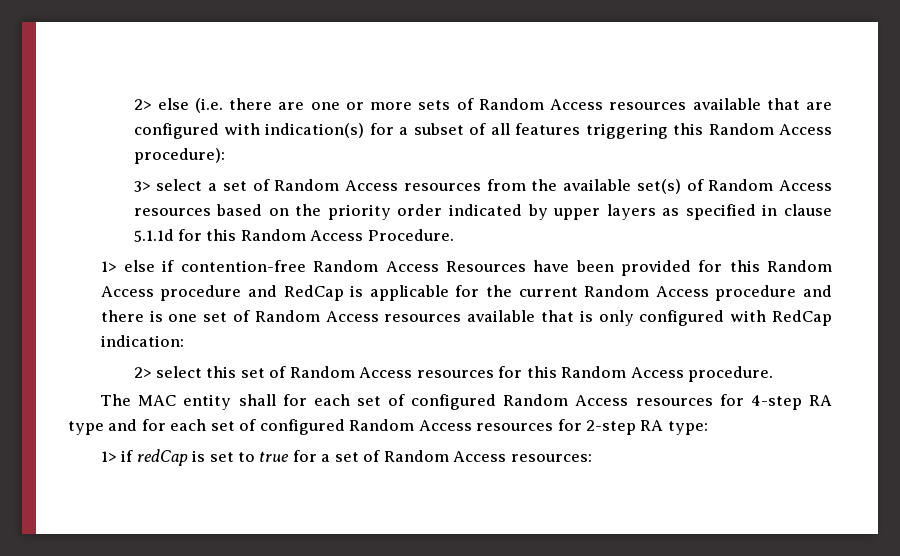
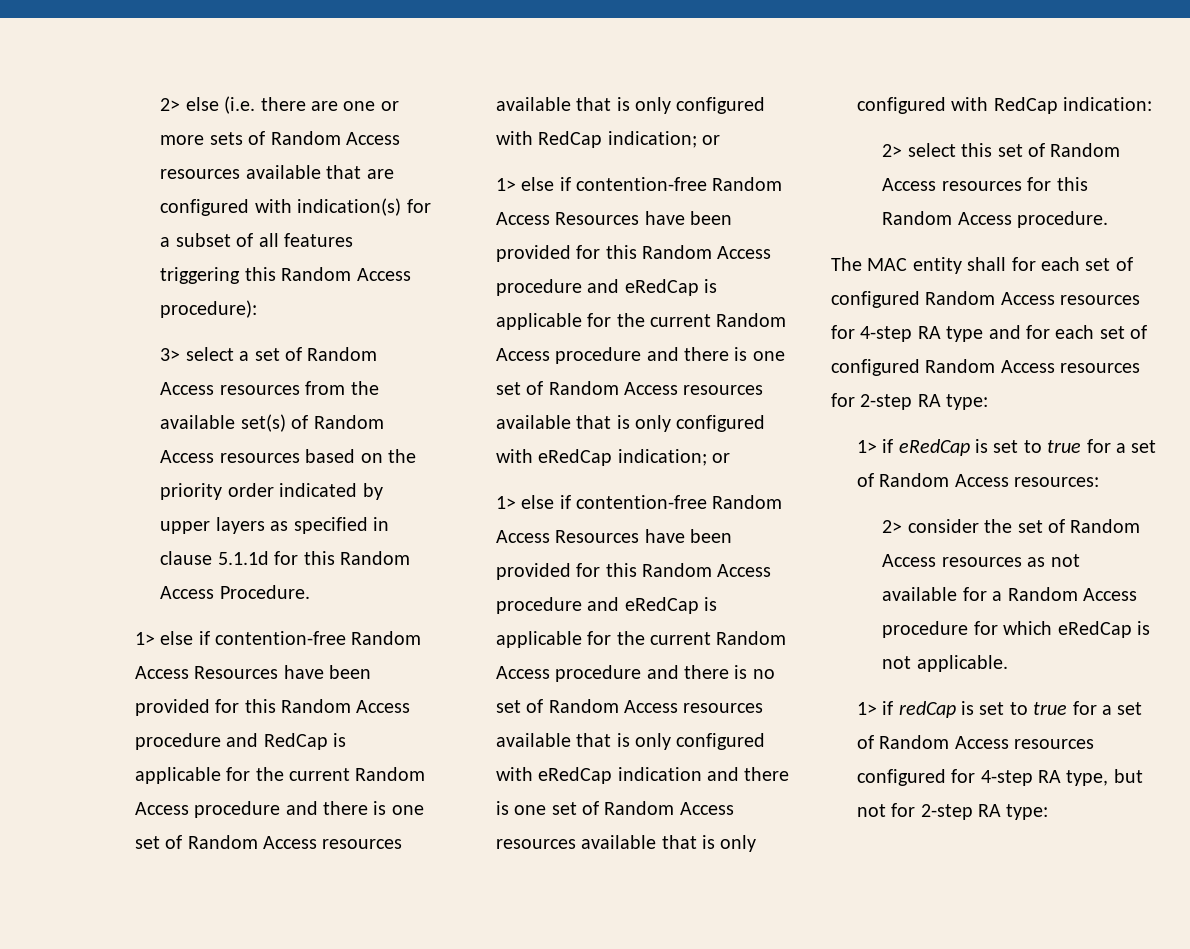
(832, 318) none -> [607,131,720,148] [495,177,783,191] [495,211,732,225] [495,245,772,262] [495,279,717,296] [495,313,787,330] [495,347,785,364] [495,381,764,395] [495,415,766,432] [495,449,730,466] [495,495,783,509] [495,529,732,543] [495,563,772,580] [495,597,717,614] [495,631,787,648] [495,665,775,682] [495,699,764,713] [495,733,766,750] [495,767,790,784] [495,801,734,815] [495,835,757,852] [856,97,1058,114] indication; or // 1> else if contention-free Random Access Resources have been provided for this Random Access procedure and eRedCap is applicable for the current Random Access procedure and there is one set of Random Access resources available that is only configured with eRedCap indication; or // 1> else if contention-free Random Access Resources have been provided for this Random Access procedure and eRedCap is applicable for the current Random Access procedure and there is no set of Random Access resources available that is only configured with eRedCap indication and there is one set of Random Access resources available that is only configured with RedCap
(708, 428) none -> [856,439,1157,456] [856,473,1099,487] [882,519,1141,533] [882,554,1080,567] [882,587,1138,601] [882,621,1151,638] [882,655,1008,672] // 1> if eRedCap is set to true for a set of Random Access resources: // 2> consider the set of Random Access resources as not available for a Random Access procedure for which eRedCap is not applicable.
[510,454,592,462] resources: -> [1013,739,1094,749] [856,769,1143,786] [856,803,1049,820] resources configured for 4-step RA type, but not for 2-step RA type:

